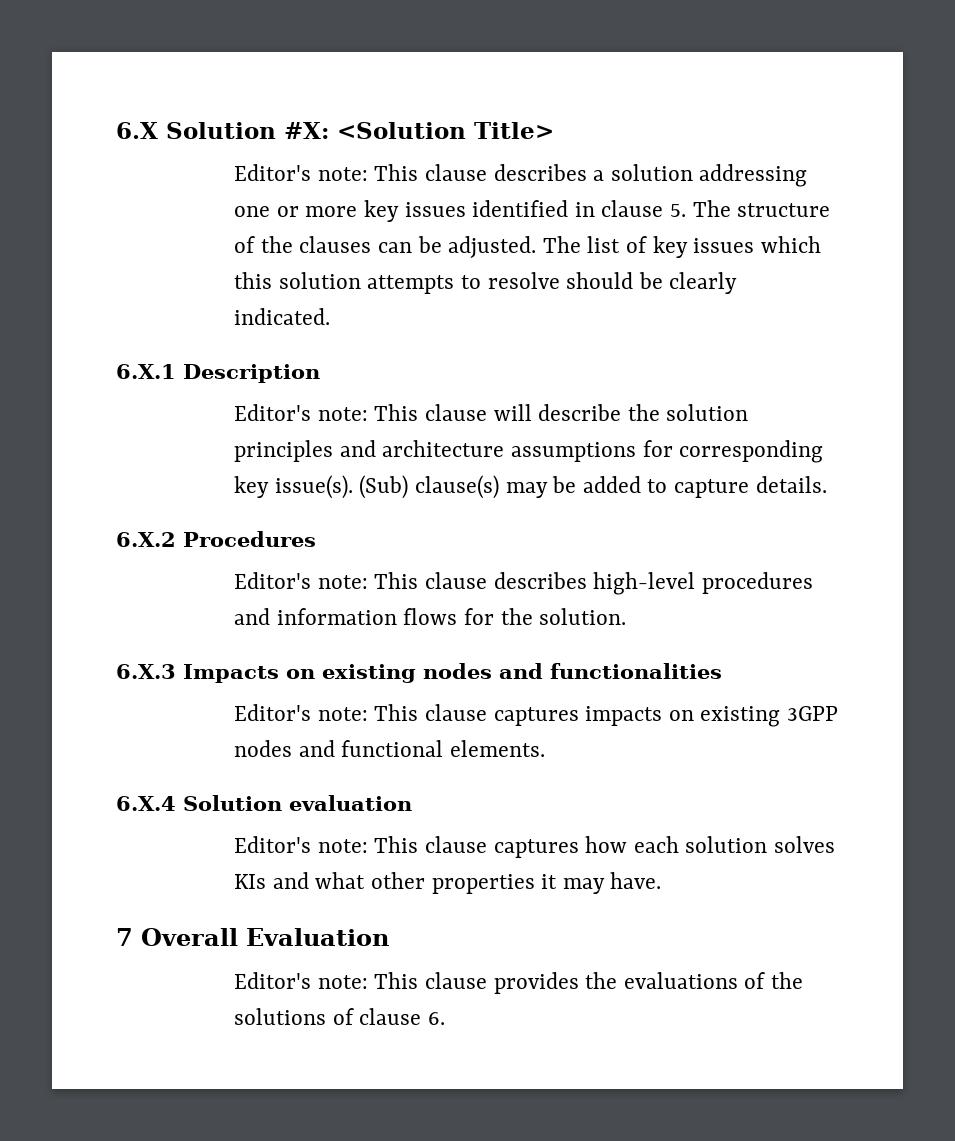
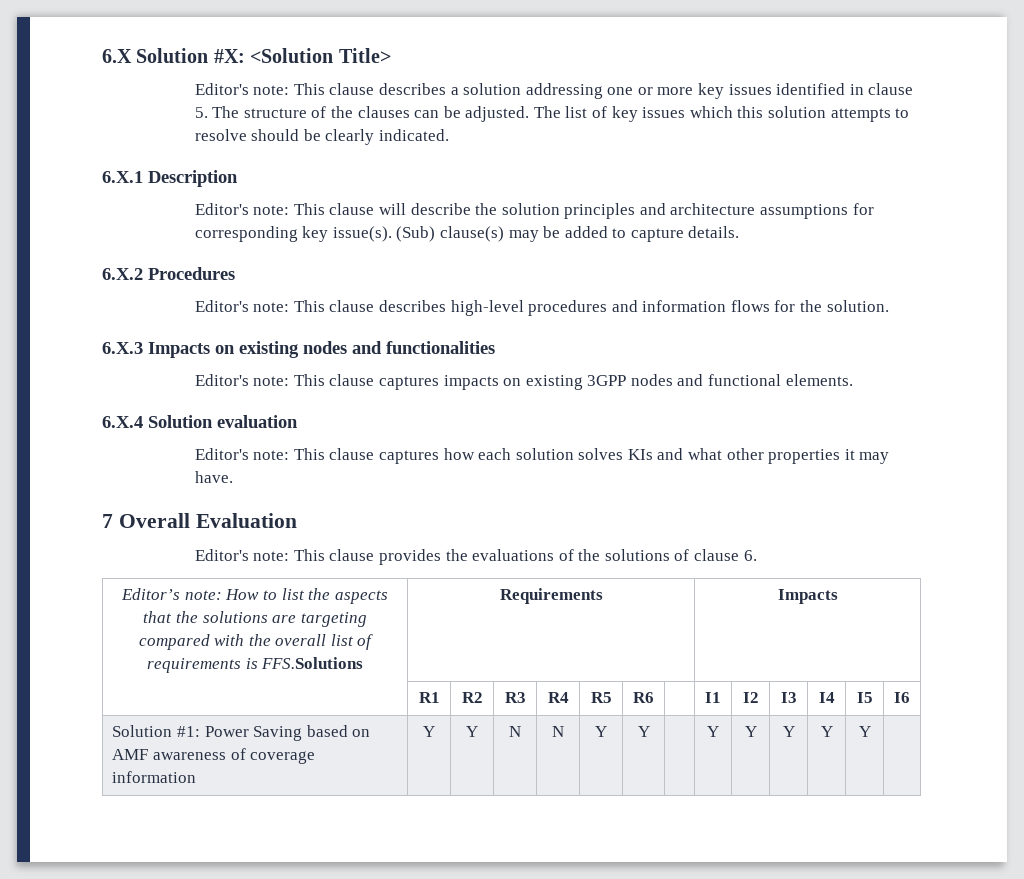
(445, 1018) none -> [121,588,388,604] [143,611,367,627] [138,634,374,650] [146,657,364,673] [499,588,603,604] [777,589,838,604] [418,692,440,703] [461,692,483,703] [504,692,526,703] [547,692,569,703] [590,692,612,703] [633,692,654,703] [705,692,721,703] [742,692,759,703] [780,692,797,703] [818,692,835,703] [856,692,873,703] [894,692,910,703] [112,725,371,741] [112,748,316,764] [112,771,197,783] [423,726,435,737] [466,726,478,737] [509,726,521,737] [552,726,564,737] [595,726,607,737] [637,726,650,737] [707,726,719,737] [744,726,757,737] [782,726,795,737] [820,726,833,737] [858,726,871,737] // Editor’s note: How to list the aspects that the solutions are targeting compared with the overall list of requirements is FFS.Solutions | Requirements | Impacts // | R1 | R2 | R3 | R4 | R5 | R6 | | I1 | I2 | I3 | I4 | I5 | I6 // Solution #1: Power Saving based on AMF awareness of coverage information | Y | Y | N | N | Y | Y | | Y | Y | Y | Y | Y |

